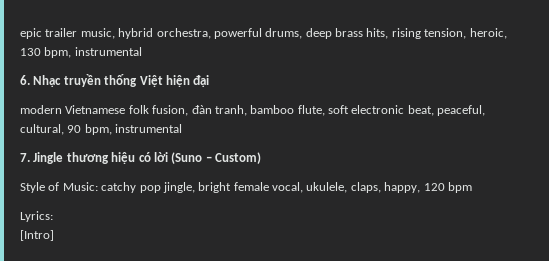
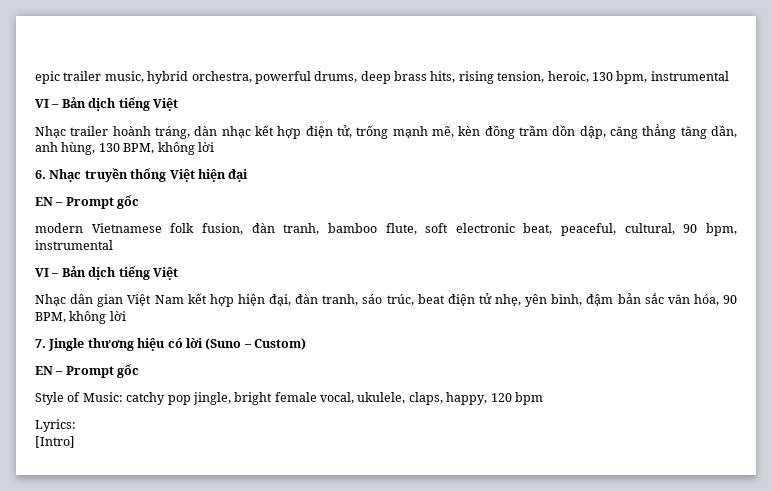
(142, 51) none -> [35,97,178,111] [35,124,738,139] [35,142,214,155] // VI – Bản dịch tiếng Việt // Nhạc trailer hoành tráng, dàn nhạc kết hợp điện tử, trống mạnh mẽ, kèn đồng trầm dồn dập, căng thẳng tăng dần, anh hùng, 130 BPM, không lời
(210, 81) none -> [35,195,140,209] // EN – Prompt gốc
(183, 128) none -> [35,266,178,280] [35,293,737,307] [35,311,126,324] // VI – Bản dịch tiếng Việt // Nhạc dân gian Việt Nam kết hợp hiện đại, đàn tranh, sáo trúc, beat điện tử nhẹ, yên bình, đậm bản sắc văn hóa, 90 BPM, không lời
(261, 158) none -> [35,364,140,378] // EN – Prompt gốc

